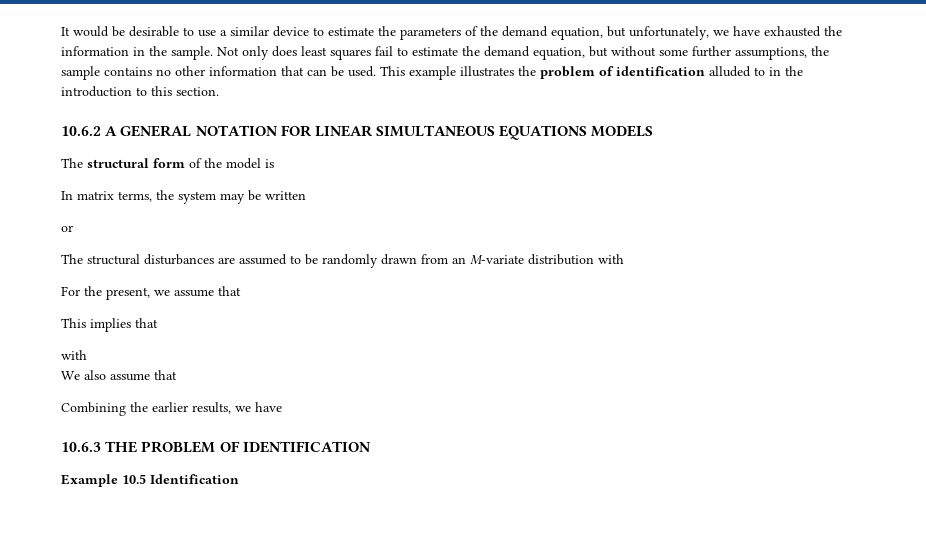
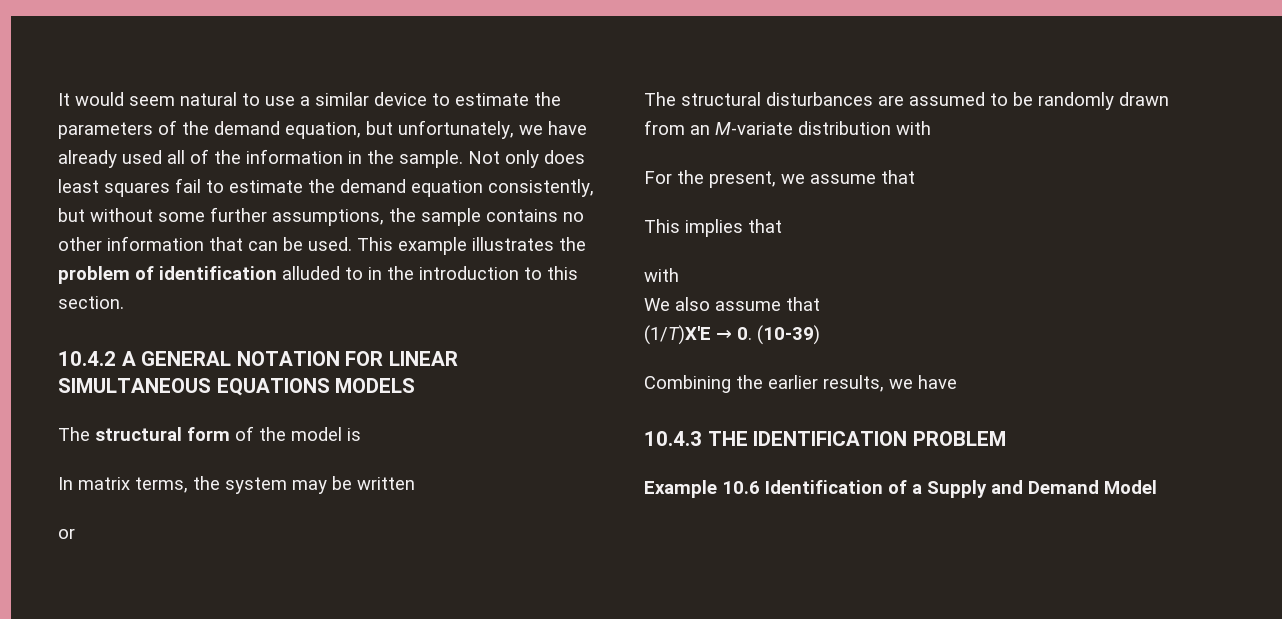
[112,26,179,37] be desirable -> [129,92,237,106] seem natural
[764,26,821,37] exhausted -> [58,149,209,168] already used all of
[533,47,585,60] equation, -> [411,179,594,197] equation consistently,
[61,126,101,136] 10.6.2 -> [58,351,116,366] 10.4.2
(177, 375) none -> [644,325,820,345] // (1/T)X'E → 0. (10-39)
[61,441,138,453] 10.6.3 THE -> [644,431,908,446] 10.4.3 THE IDENTIFICATION
[219,441,371,453] OF IDENTIFICATION -> (1006, 438) none
[122,474,239,484] 10.5 Identification -> [722,480,1157,498] 10.6 Identification of a Supply and Demand Model

